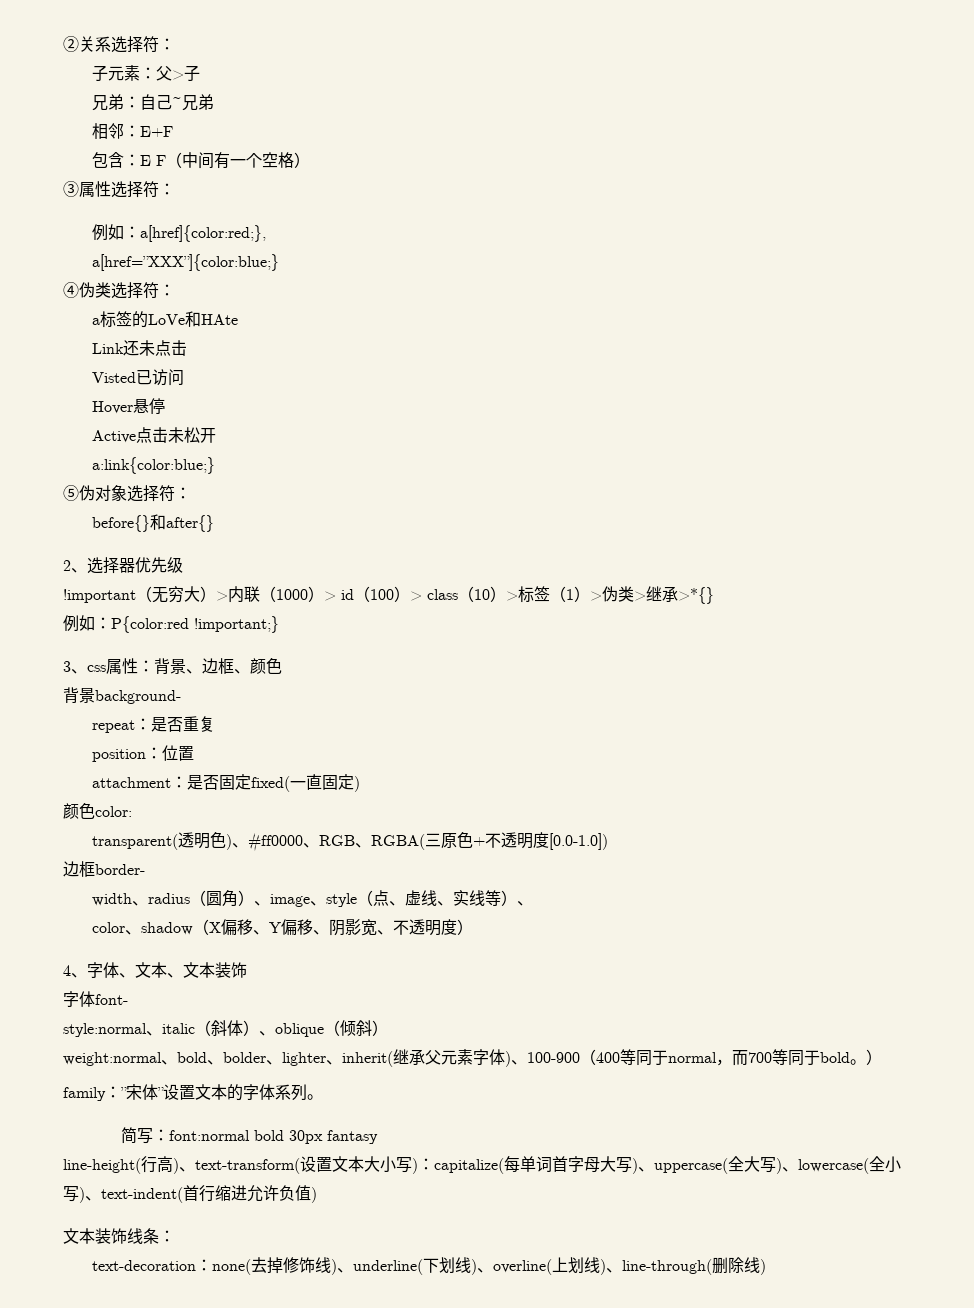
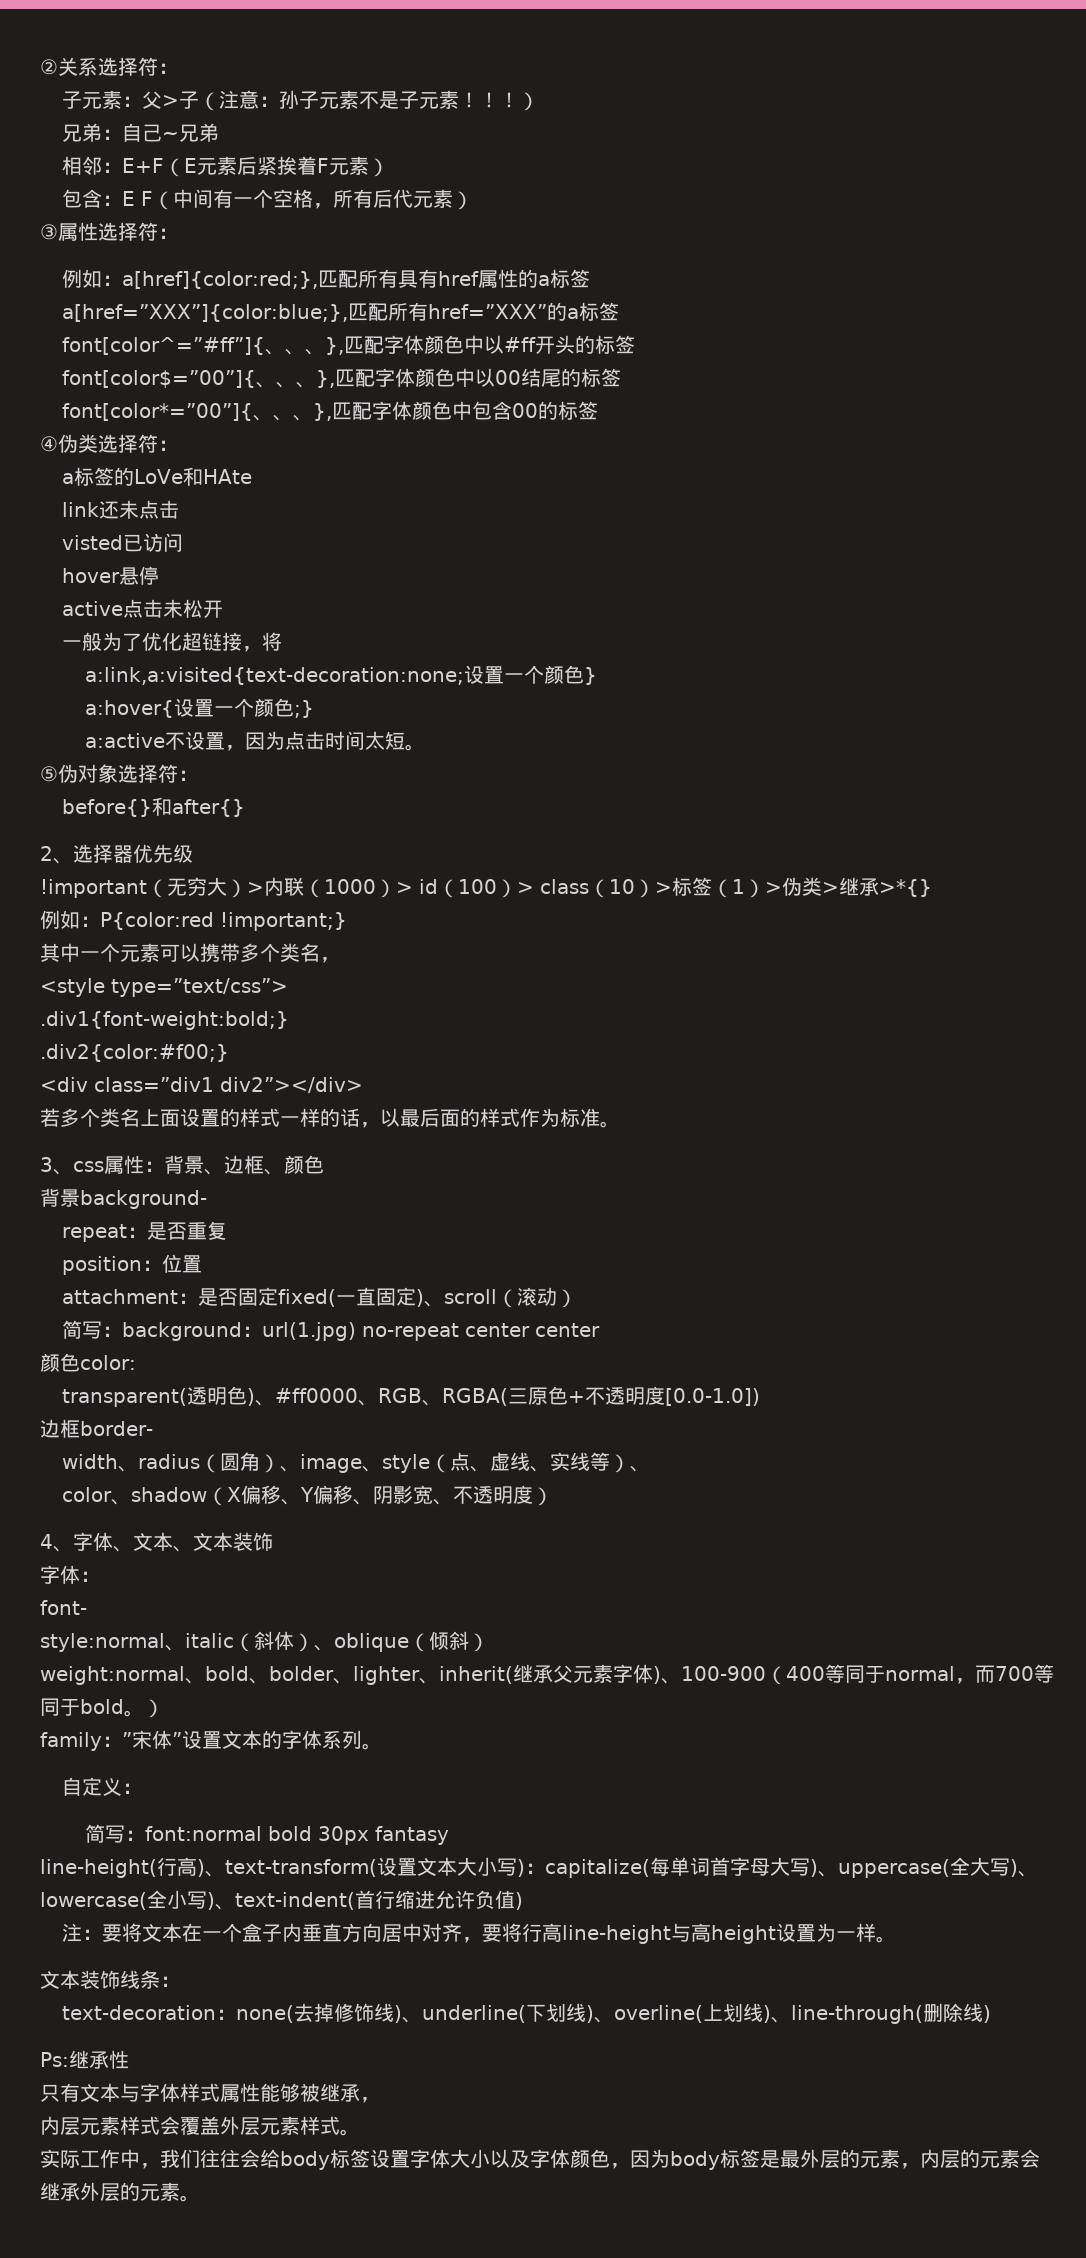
(200, 73) none -> [199,90,540,111] （注意：孙子元素不是子元素！！！）
(173, 131) none -> [164,156,390,177] （E元素后紧挨着F元素）
(294, 160) none -> [313,189,454,209] ，所有后代元素
[91,254,279,271] // a[href=”XXX”]{color:blue;} -> [318,269,591,288] [62,302,620,322] [62,335,636,355] [62,368,622,388] [62,401,599,421] 匹配所有具有href属性的a标签 // a[href=”XXX”]{color:blue;},匹配所有href=”XXX”的a标签 // font[color^=”#ff”]{、、、},匹配字体颜色中以#ff开头的标签 // font[color$=”00”]{、、、},匹配字体颜色中以00结尾的标签 // font[color*=”00”]{、、、},匹配字体颜色中包含00的标签
[91,343,124,354] Link -> [62,502,100,517] link
[91,372,136,383] Visted -> [62,535,124,550] visted
[91,401,133,414] Hover -> [62,568,121,583] hover
[91,430,136,443] Active -> [62,601,124,616] active
[91,457,215,474] a:link{color:blue;} -> [62,632,283,652] [84,665,597,685] [84,698,314,718] [84,731,425,751] 一般为了优化超链接，将 // a:link,a:visited{text-decoration:none;设置一个颜色} // a:hover{设置一个颜色;} // a:active不设置，因为点击时间太短。
(279, 624) none -> [40,943,340,963] [40,978,288,997] [40,1011,289,1030] [40,1044,229,1062] [40,1077,363,1093] [40,1108,620,1128] // 其中一个元素可以携带多个类名， // <style type=”text/css”> // .div1{font-weight:bold;} // .div2{color:#f00;} // <div class=”div1 div2”></div> // 若多个类名上面设置的样式一样的话，以最后面的样式作为标准。
(360, 784) none -> [424,1287,578,1308] [62,1320,601,1341] 、scroll（滚动） // 简写：background：url(1.jpg) no-repeat center center
(95, 999) none -> [80,1571,100,1582] ： //
(323, 1097) none -> [62,1777,143,1796] // 自定义：
(317, 1195) none -> [62,1923,897,1944] // 注：要将文本在一个盒子内垂直方向居中对齐，要将行高line-height与高height设置为一样。
(766, 1267) none -> [40,2050,129,2069] [40,2083,380,2103] [40,2116,360,2136] [40,2149,1040,2170] [40,2182,200,2202] // Ps:继承性 // 只有文本与字体样式属性能够被继承， // 内层元素样式会覆盖外层元素样式。 // 实际工作中，我们往往会给body标签设置字体大小以及字体颜色，因为body标签是最外层的元素，内层的元素会继承外层的元素。

